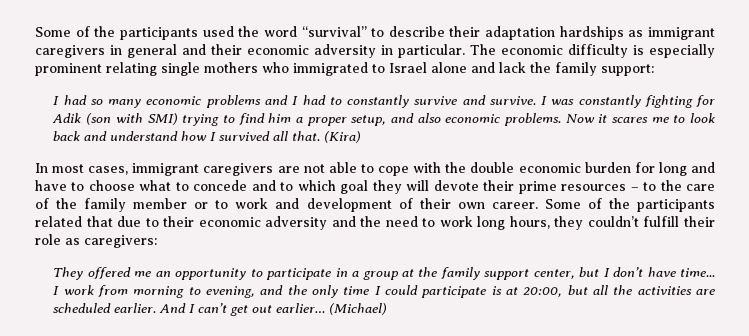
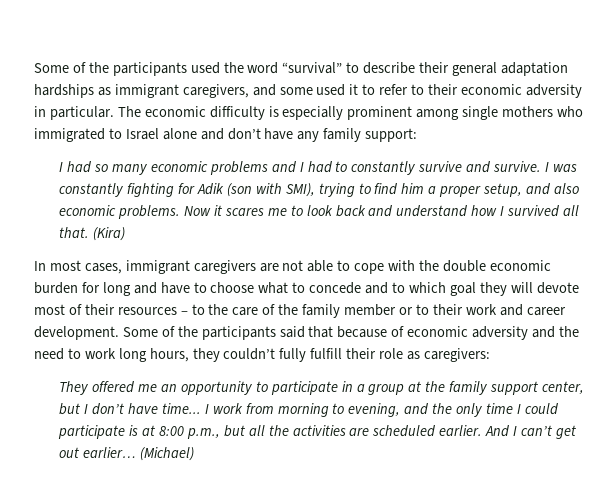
(481, 31) none -> [452,62,498,76] general
[35,44,206,58] caregivers in general and -> [182,84,425,98] caregivers, and some used it to refer to
[106,62,157,76] relating -> [416,109,460,120] among
[499,62,551,73] lack the -> [227,128,320,142] don’t have any
[147,113,178,125] SMI) -> [285,183,315,197] SMI),
[483,180,557,194] their prime -> [34,304,115,315] most of their
(229, 204) none -> [432,304,463,315] their
[306,198,715,212] [35,216,195,227] development of their own career. Some of the participants related that due to their -> [526,307,566,316] [34,326,405,340] career development. Some of the participants said that because of
(639, 221) none -> [279,348,307,362] fully
[523,287,563,297] 20:00, -> [158,426,220,439] 8:00 p.m.,

